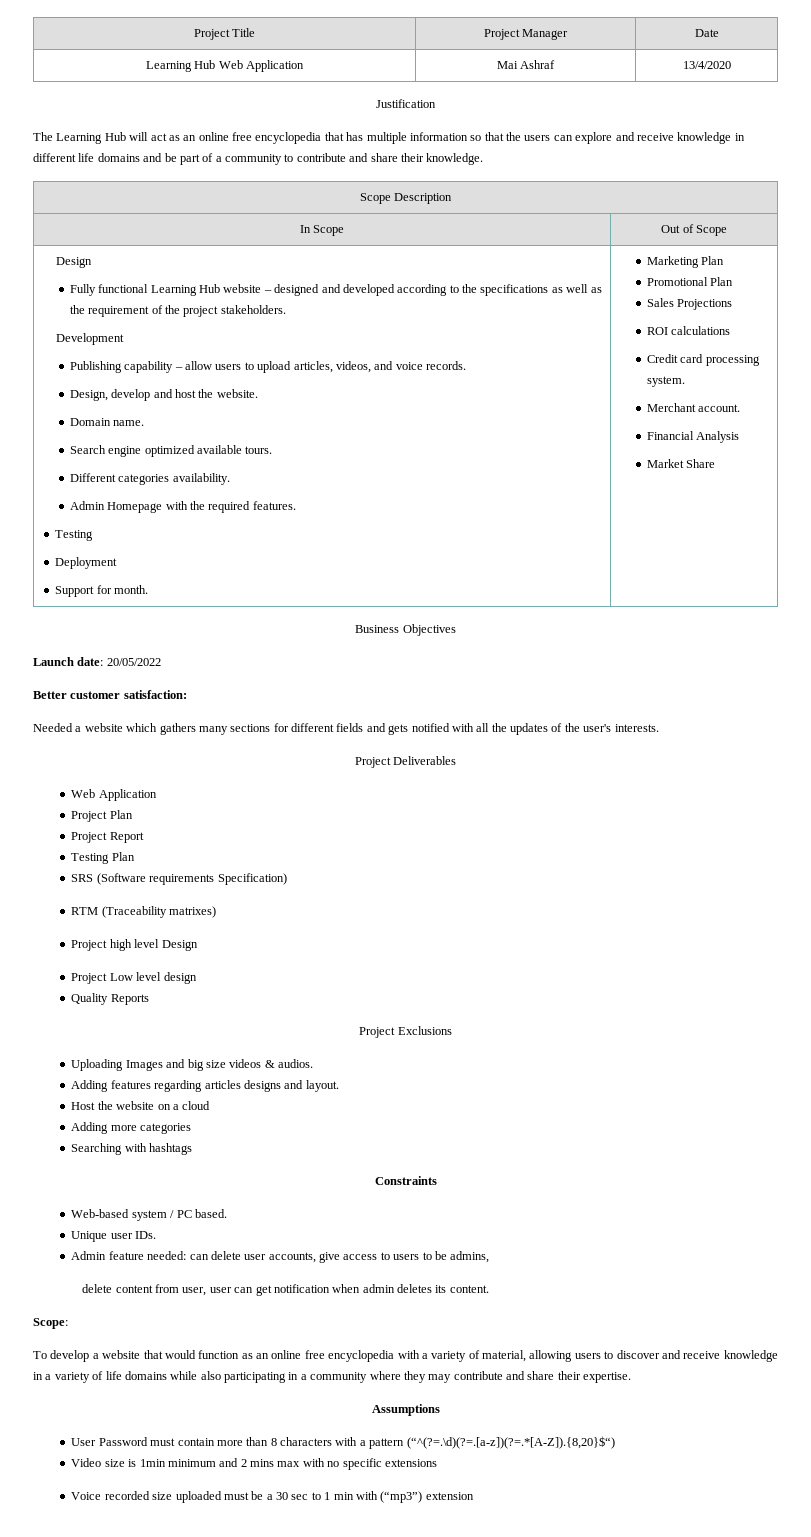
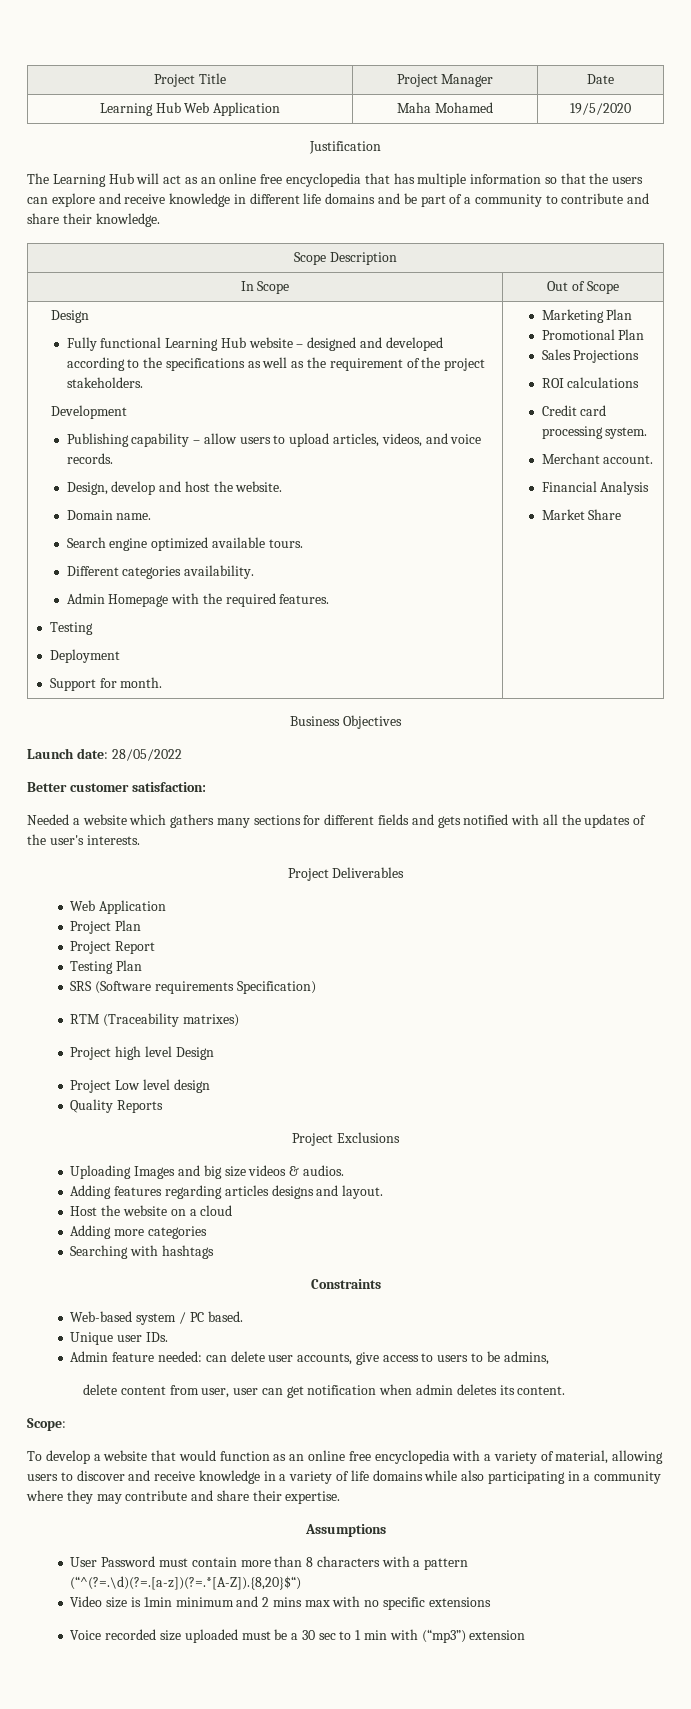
[496,60,556,69] [682,61,731,69] Mai Ashraf | 13/4/2020 -> [397,102,493,113] [570,103,631,115] Maha Mohamed | 19/5/2020
[106,658,161,666] 20/05/2022 -> [111,749,182,761] 28/05/2022

